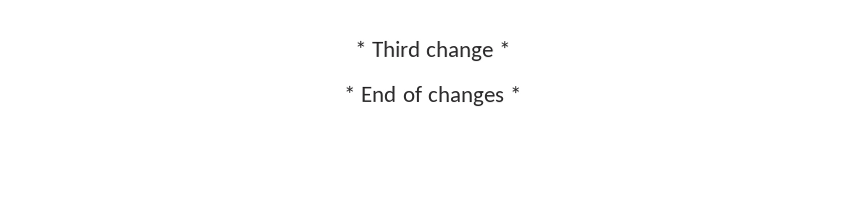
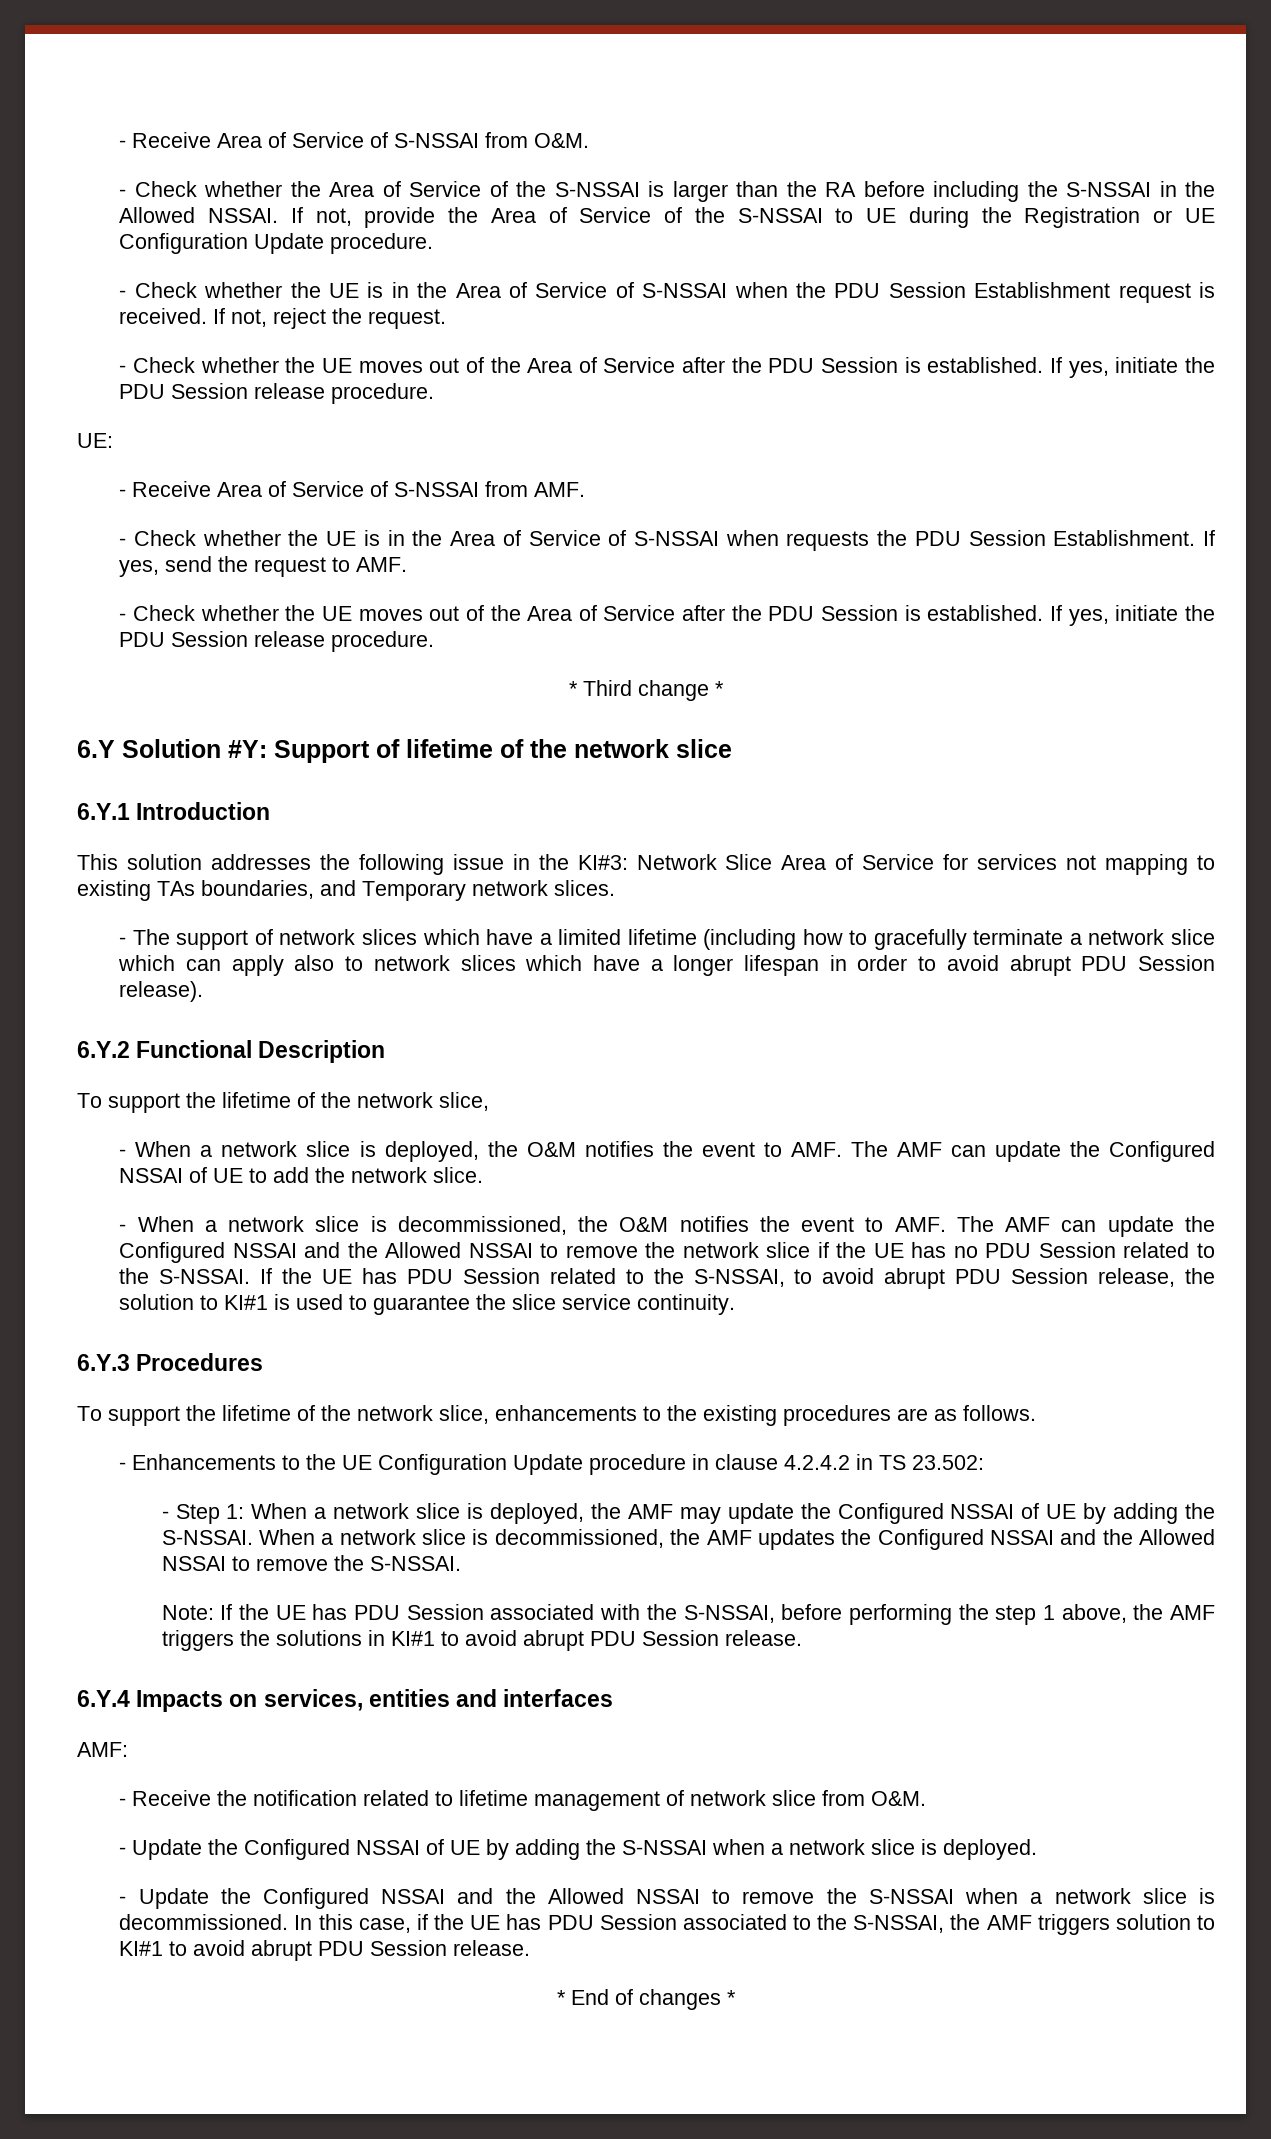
[354,40,512,62] * Third change * -> [119,132,590,148] [119,181,1215,202] [119,207,1216,228] [119,233,434,254] [119,282,1215,303] [119,308,447,329] [119,357,1215,378] [119,383,435,404] [77,433,113,448] [119,481,586,497] [119,530,1216,551] [119,556,408,577] [119,605,1215,626] [119,631,435,652] [569,680,724,701] [77,739,732,763] [77,802,271,820] [77,854,1215,875] [77,880,615,901] [119,929,1215,950] [118,955,1215,976] [119,981,204,1002] [77,1040,386,1063] [77,1092,489,1113] [119,1141,1215,1162] [119,1167,484,1183] [119,1216,1216,1237] [119,1242,1215,1263] [119,1268,1215,1289] [119,1294,736,1315] [77,1353,264,1371] [77,1405,1036,1426] [119,1454,985,1475] [161,1503,1216,1524] [161,1529,1215,1550] [161,1555,461,1571] [161,1604,1215,1625] [161,1630,802,1651] [77,1689,614,1712] [77,1742,128,1757] [119,1790,927,1811] [119,1839,1038,1860] [119,1888,1215,1909] [119,1914,1215,1935] [119,1940,531,1961] - Receive Area of Service of S-NSSAI from O&M. // - Check whether the Area of Service of the S-NSSAI is larger than the RA before including the S-NSSAI in the Allowed NSSAI. If not, provide the Area of Service of the S-NSSAI to UE during the Registration or UE Configuration Update procedure. // - Check whether the UE is in the Area of Service of S-NSSAI when the PDU Session Establishment request is received. If not, reject the request. // - Check whether the UE moves out of the Area of Service after the PDU Session is established. If yes, initiate the PDU Session release procedure. // UE: // - Receive Area of Service of S-NSSAI from AMF. // - Check whether the UE is in the Area of Service of S-NSSAI when requests the PDU Session Establishment. If yes, send the request to AMF. // - Check whether the UE moves out of the Area of Service after the PDU Session is established. If yes, initiate the PDU Session release procedure. // * Third change * // 6.Y Solution #Y: Support of lifetime of the network slice // 6.Y.1 Introduction // This solution addresses the following issue in the KI#3: Network Slice Area of Service for services not mapping to existing TAs boundaries, and Temporary network slices. // - The support of network slices which have a limited lifetime (including how to gracefully terminate a network slice which can apply also to network slices which have a longer lifespan in order to avoid abrupt PDU Session release). // 6.Y.2 Functional Description // To support the lifetime of the network slice, // - When a network slice is deployed, the O&M notifies the event to AMF. The AMF can update the Configured NSSAI of UE to add the network slice. // - When a network slice is decommissioned, the O&M notifies the event to AMF. The AMF can update the Configured NSSAI and the Allowed NSSAI to remove the network slice if the UE has no PDU Session related to the S-NSSAI. If the UE has PDU Session related to the S-NSSAI, to avoid abrupt PDU Session release, the solution to KI#1 is used to guarantee the slice service continuity. // 6.Y.3 Procedures // To support the lifetime of the network slice, enhancements to the existing procedures are as follows. // - Enhancements to the UE Configuration Update procedure in clause 4.2.4.2 in TS 23.502: // - Step 1: When a network slice is deployed, the AMF may update the Configured NSSAI of UE by adding the S-NSSAI. When a network slice is decommissioned, the AMF updates the Configured NSSAI and the Allowed NSSAI to remove the S-NSSAI. // Note: If the UE has PDU Session associated with the S-NSSAI, before performing the step 1 above, the AMF triggers the solutions in KI#1 to avoid abrupt PDU Session release. // 6.Y.4 Impacts on services, entities and interfaces // AMF: // - Receive the notification related to lifetime management of network slice from O&M. // - Update the Configured NSSAI of UE by adding the S-NSSAI when a network slice is deployed. // - Update the Configured NSSAI and the Allowed NSSAI to remove the S-NSSAI when a network slice is decommissioned. In this case, if the UE has PDU Session associated to the S-NSSAI, the AMF triggers solution to KI#1 to avoid abrupt PDU Session release.

